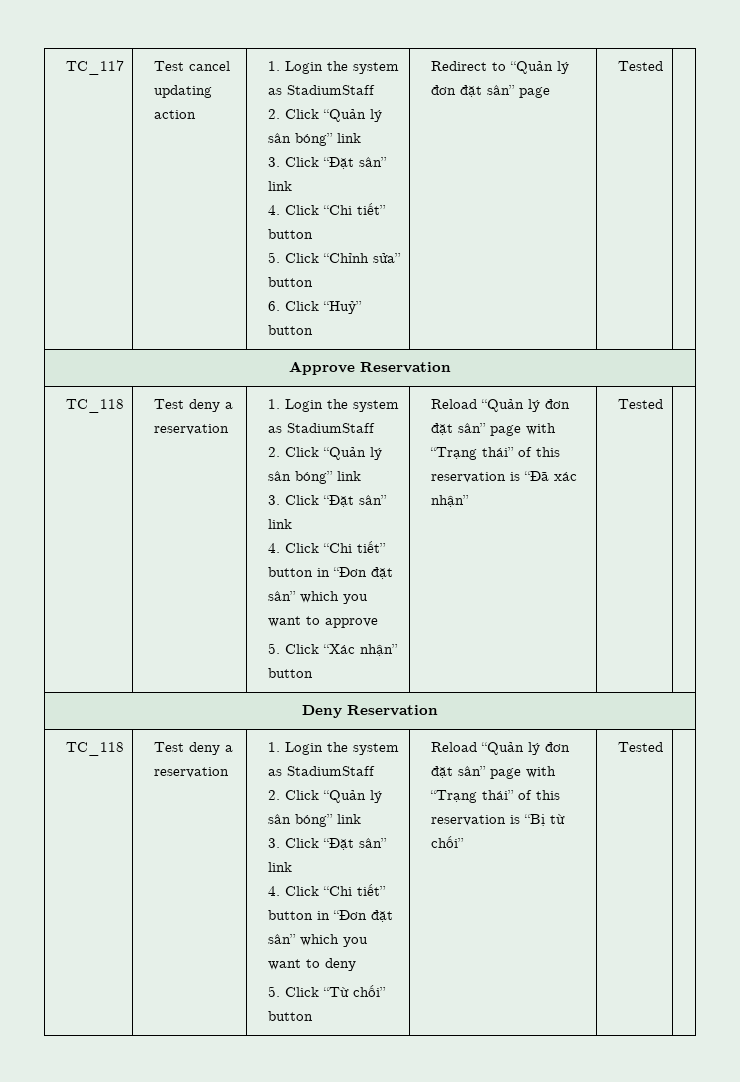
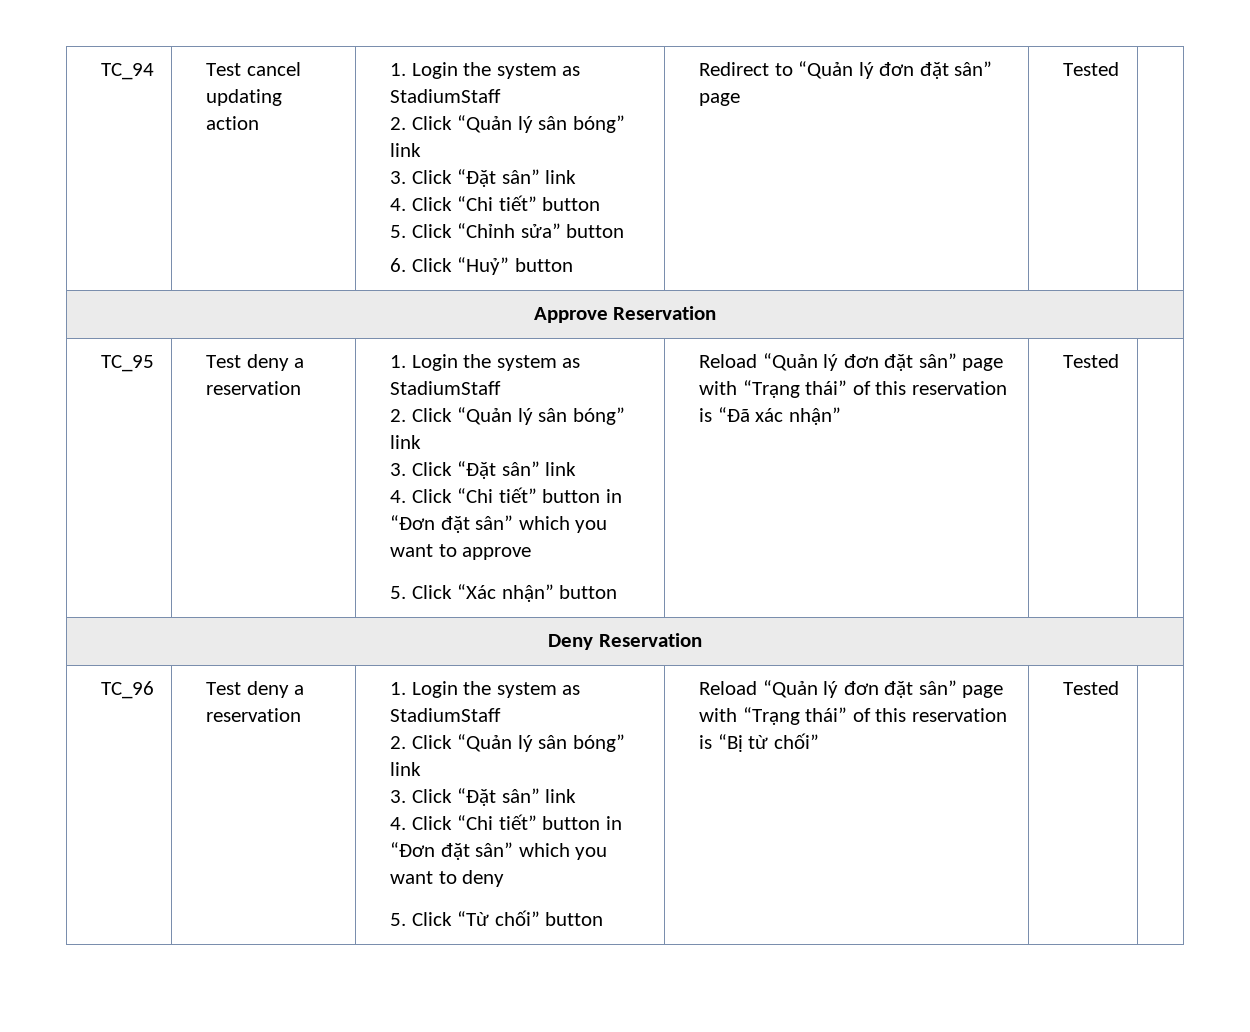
[65,60,124,75] TC_117 -> [101,63,155,80] TC_94
[65,399,124,413] TC_118 -> [101,355,155,372] TC_95
[65,742,124,756] TC_118 -> [101,681,155,699] TC_96

